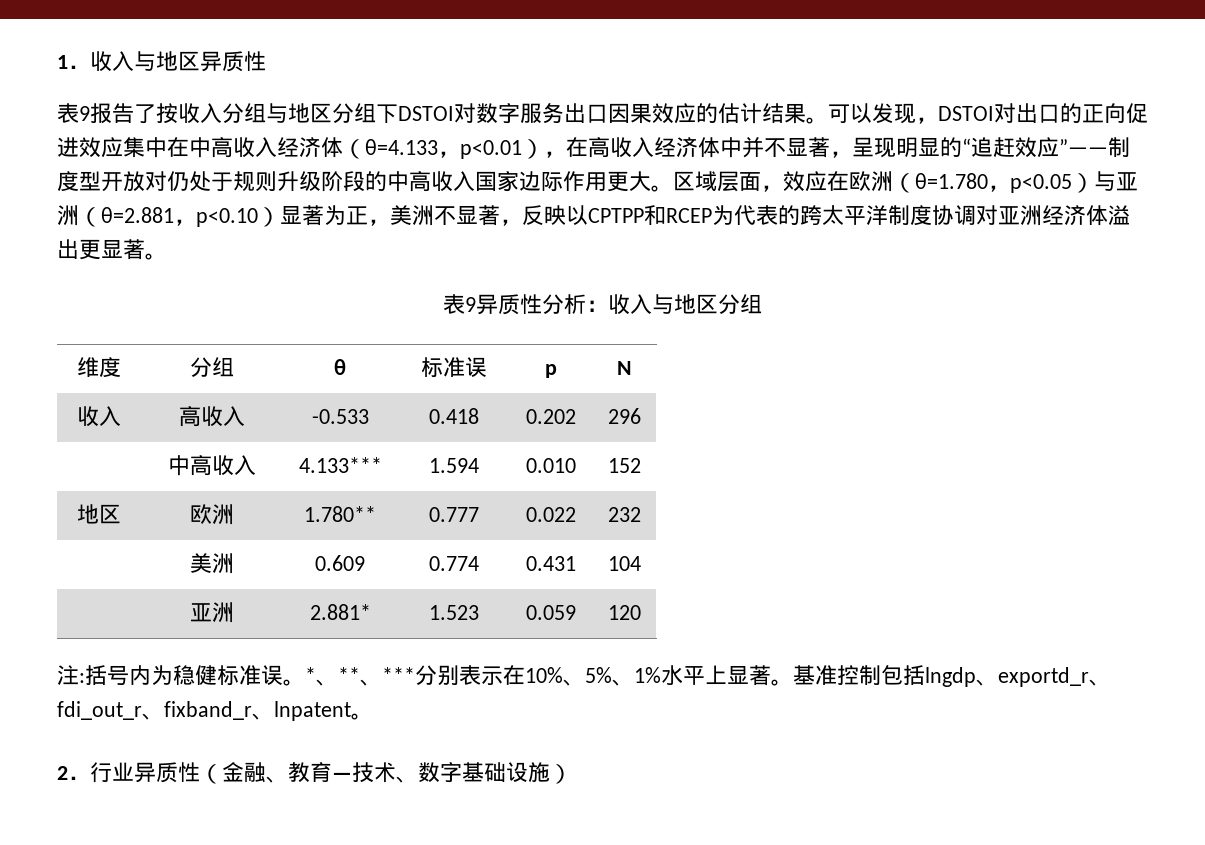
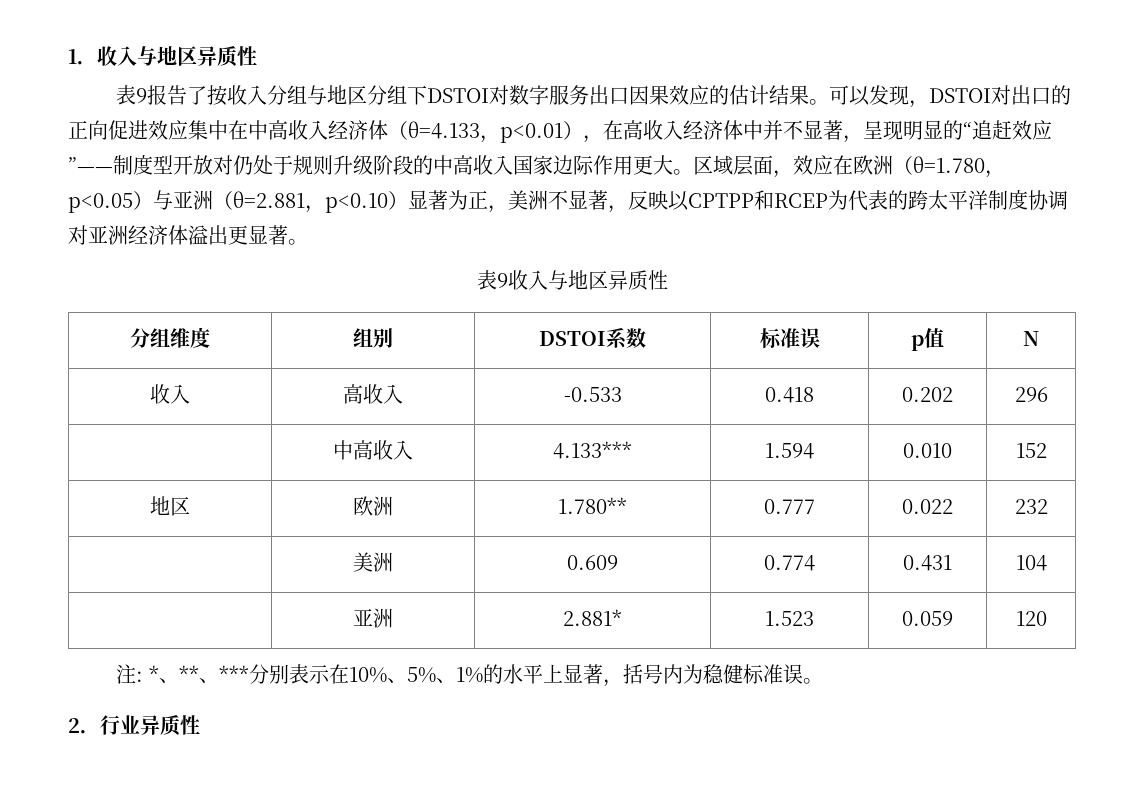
[476,294,762,315] 异质性分析：收入与地区分组 // -> [507,270,668,290] [130,328,170,348] 收入与地区异质性 // 分组
[189,357,234,377] [334,359,346,375] 分组 | θ -> [353,328,393,348] [539,327,646,349] 组别 | DSTOI系数
(557, 371) none -> [924,328,944,348] 值
[85,665,305,686] 括号内为稳健标准误。 -> (144, 676) none
(661, 675) none -> [482,664,503,684] 的
[771,665,1111,687] [57,701,351,721] 。基准控制包括lngdp、exportd_r、fdi_out_r、fixband_r、lnpatent -> [602,664,803,687] ，括号内为稳健标准误
[200,762,572,784] （金融、教育—技术、数字基础设施） -> (200, 725) none

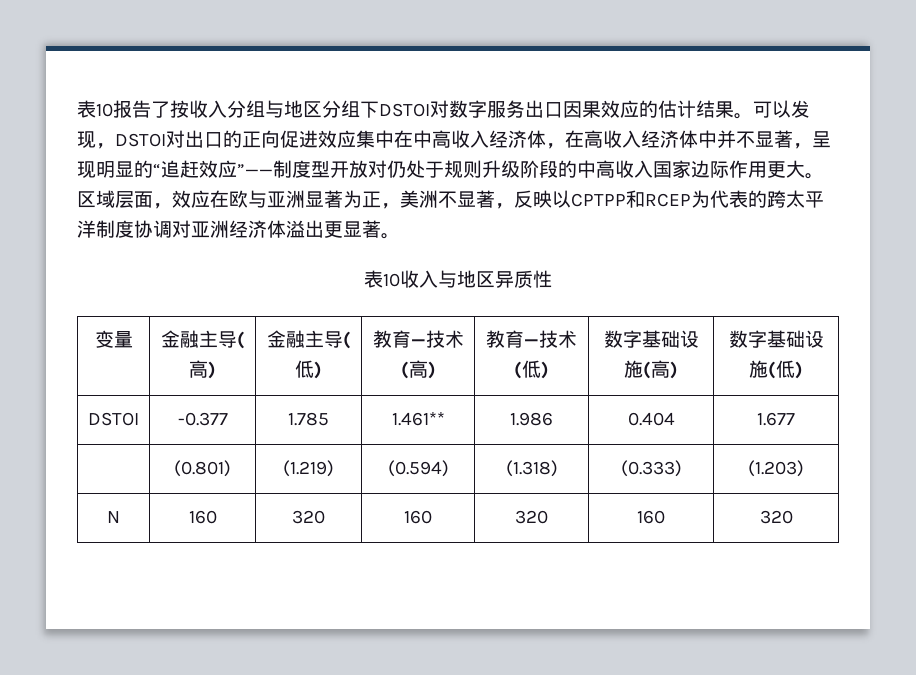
[68,46,257,66] [116,85,148,105] 1．收入与地区异质性 // 表9 -> [77,100,113,118] 表10
[388,121,583,143] （θ=4.133，p<0.01） -> (546, 139) none
[873,155,1005,178] [68,190,408,213] 洲（θ=1.780，p<0.05）与亚洲（θ=2.881，p<0.10） -> [248,190,305,208] 与亚洲
[496,270,668,290] [130,327,210,348] [353,328,393,348] [539,327,646,349] [759,328,820,349] [911,328,944,351] [1023,331,1039,346] [150,384,190,404] [343,384,403,404] [563,387,622,402] [765,387,814,403] [902,387,953,402] [1014,387,1048,402] [333,440,413,460] [553,441,632,459] [765,443,814,459] [903,443,952,458] [1015,443,1047,458] [150,496,190,516] [353,496,393,516] [558,497,627,514] [764,499,815,514] [902,499,953,514] [1014,499,1048,514] [353,552,393,572] [567,555,618,570] [764,555,815,571] [903,555,952,571] [1015,555,1047,571] [353,608,393,628] [563,609,622,626] [765,611,814,626] [902,611,953,626] [1015,611,1047,626] [116,664,823,687] [68,715,200,735] 9收入与地区异质性 // 分组维度 | 组别 | DSTOI系数 | 标准误 | p值 | N // 收入 | 高收入 | -0.533 | 0.418 | 0.202 | 296 // | 中高收入 | 4.133*** | 1.594 | 0.010 | 152 // 地区 | 欧洲 | 1.780** | 0.777 | 0.022 | 232 // | 美洲 | 0.609 | 0.774 | 0.431 | 104 // | 亚洲 | 2.881* | 1.523 | 0.059 | 120 // 注: *、**、***分别表示在10%、5%、1%的水平上显著，括号内为稳健标准误。 // 2．行业异质性 -> [383,270,552,288] [94,330,133,348] [160,330,245,349] [189,360,216,379] [266,330,351,349] [295,360,322,379] [372,330,464,348] [400,360,436,379] [486,330,577,348] [514,360,549,379] [603,330,699,348] [624,360,678,379] [728,330,824,348] [749,360,803,379] [88,412,139,426] [177,412,228,426] [288,412,329,426] [391,412,445,426] [510,412,553,426] [627,412,675,426] [757,412,795,426] [174,460,231,477] [283,460,334,477] [387,460,449,477] [505,460,558,477] [620,460,682,477] [748,460,804,477] [107,511,120,523] [188,510,217,524] [292,510,325,524] [404,510,432,524] [515,510,548,524] [637,510,665,524] [759,510,793,524] 10收入与地区异质性 // 变量 | 金融主导(高) | 金融主导(低) | 教育—技术(高) | 教育—技术(低) | 数字基础设施(高) | 数字基础设施(低) // DSTOI | -0.377 | 1.785 | 1.461** | 1.986 | 0.404 | 1.677 // | (0.801) | (1.219) | (0.594) | (1.318) | (0.333) | (1.203) // N | 160 | 320 | 160 | 320 | 160 | 320

